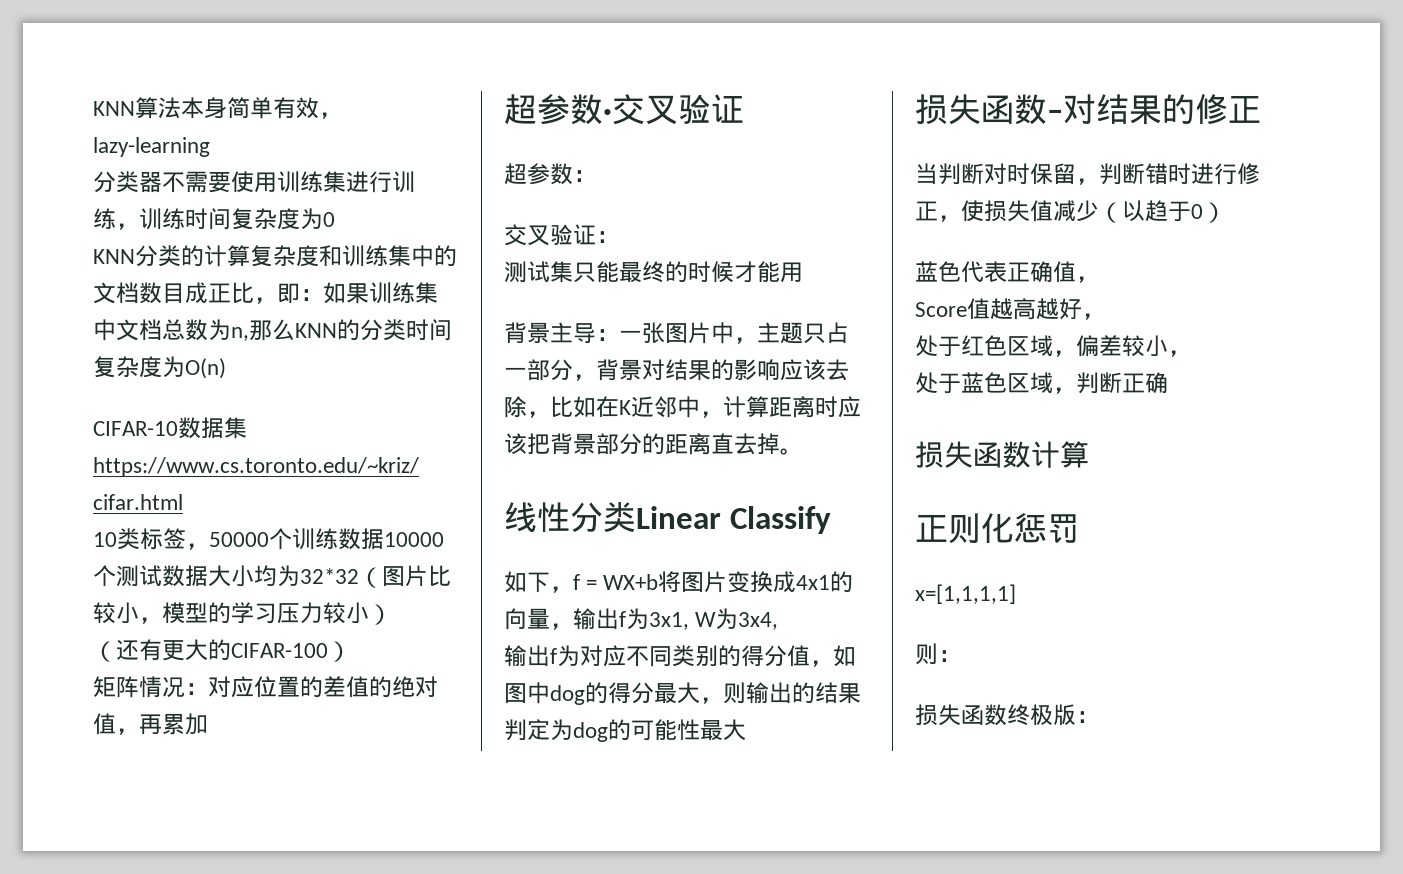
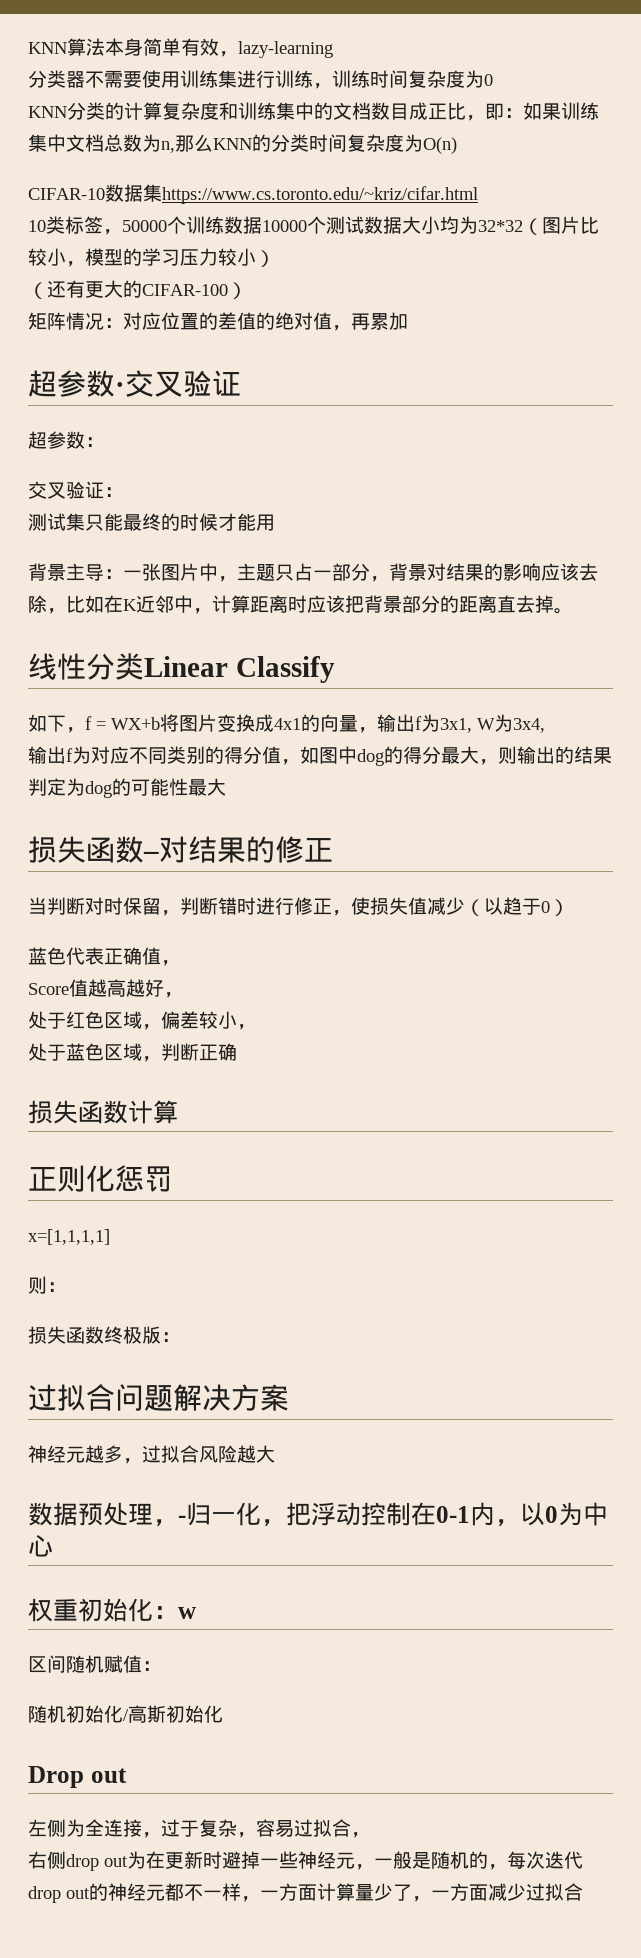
(1099, 717) none -> [28,1384,289,1411] [28,1445,275,1464] [28,1502,608,1527] [28,1535,53,1557] [28,1598,196,1622] [28,1655,161,1673] [28,1705,223,1723] [28,1766,127,1788] [28,1819,370,1838] [28,1851,583,1871] [28,1883,583,1903] // 过拟合问题解决方案 // 神经元越多，过拟合风险越大 // 数据预处理，-归一化，把浮动控制在0-1内，以0为中心 // 权重初始化：w // 区间随机赋值： // 随机初始化/高斯初始化 // Drop out // 左侧为全连接，过于复杂，容易过拟合， // 右侧drop out为在更新时避掉一些神经元，一般是随机的，每次迭代drop out的神经元都不一样，一方面计算量少了，一方面减少过拟合

